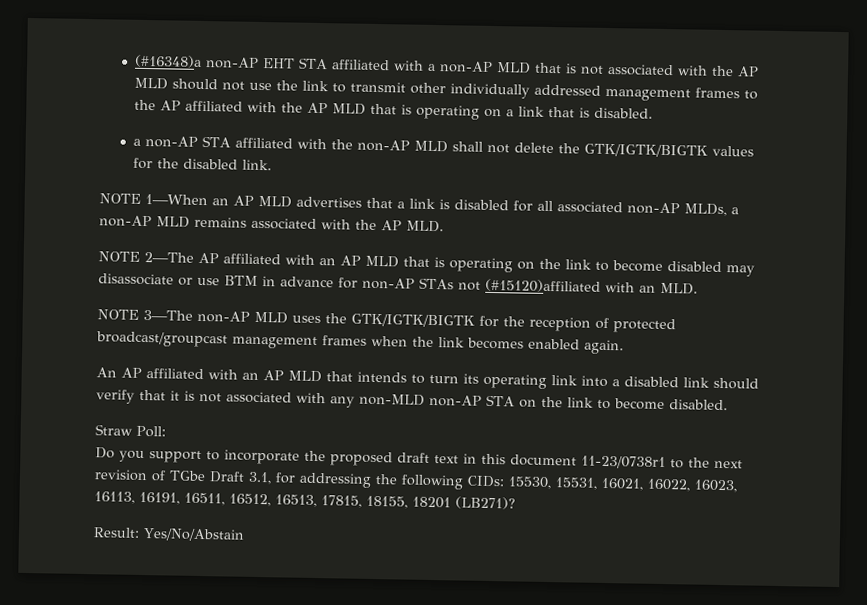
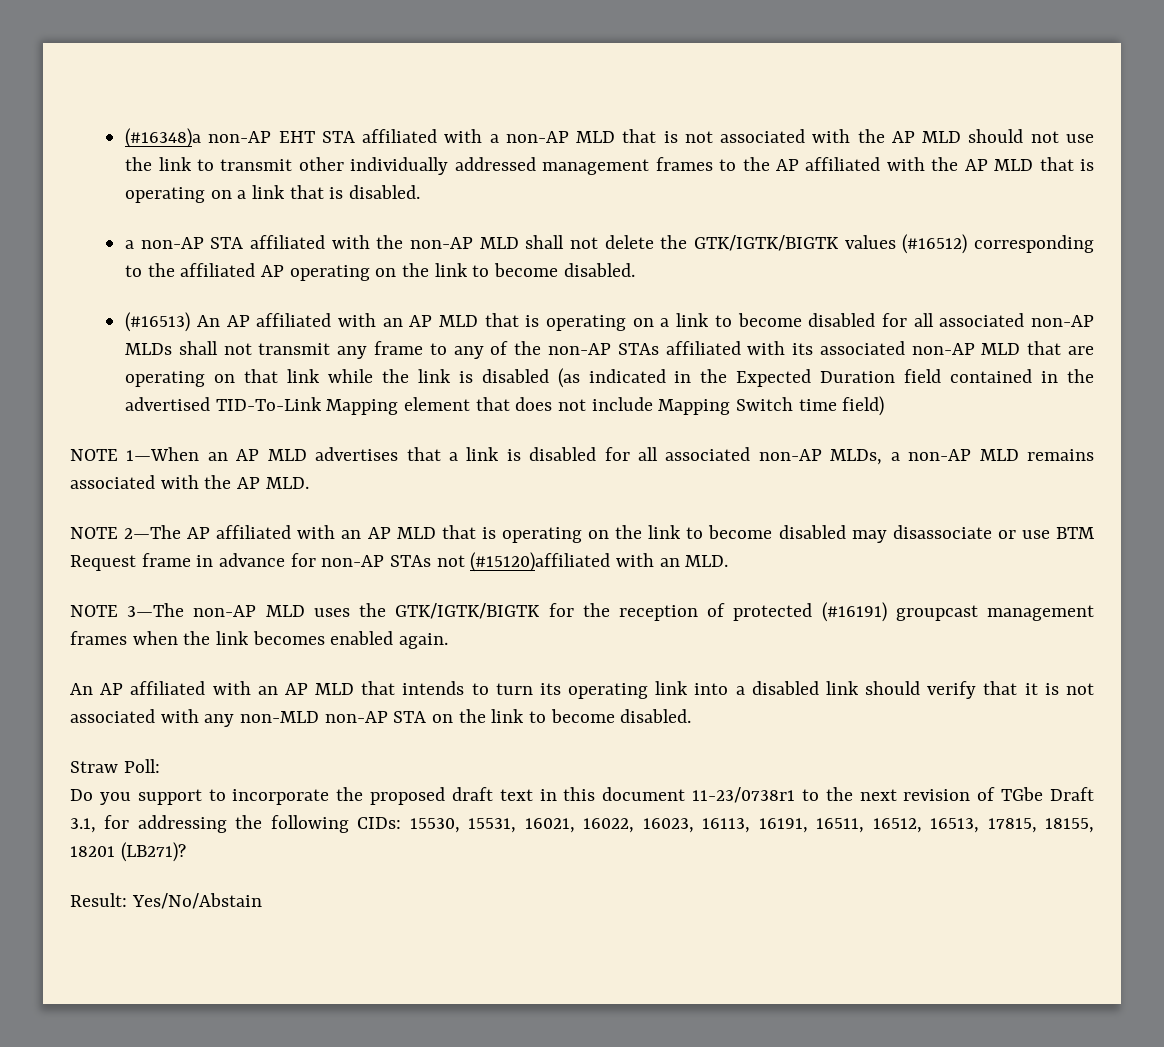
[133,157,273,171] for the disabled link. -> [902,234,1095,254] [125,263,635,281] [125,312,1094,332] [125,341,1095,359] [125,368,1094,388] [125,396,885,416] (#16512) corresponding to the affiliated AP operating on the link to become disabled. // (#16513) An AP affiliated with an AP MLD that is operating on a link to become disabled for all associated non-AP MLDs shall not transmit any frame to any of the non-AP STAs affiliated with its associated non-AP MLD that are operating on that link while the link is disabled (as indicated in the Expected Duration field contained in the advertised TID-To-Link Mapping element that does not include Mapping Switch time field)
(258, 280) none -> [70,553,191,571] Request frame
[96,331,228,348] broadcast/groupcast -> [821,602,978,622] (#16191) groupcast

